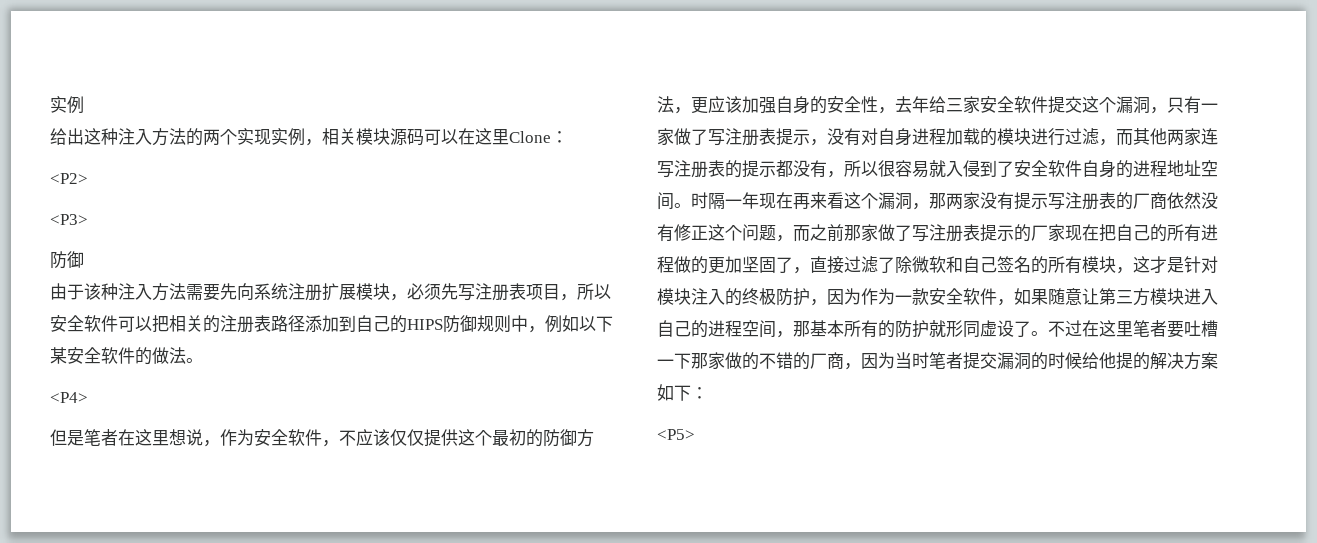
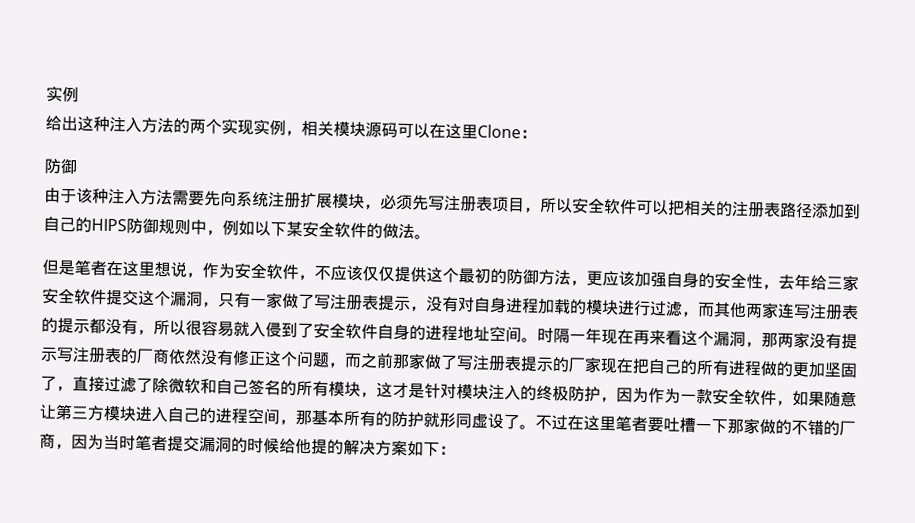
[50,173,88,184] [50,214,88,225] // <P2> // <P3> -> (537, 134) none
[50,392,88,403] // <P4> -> (431, 237) none
[657,429,695,440] // <P5> -> (456, 450) none

